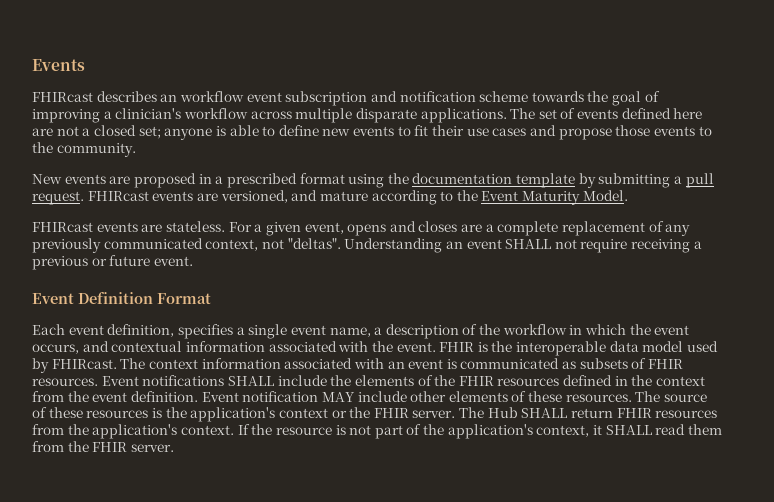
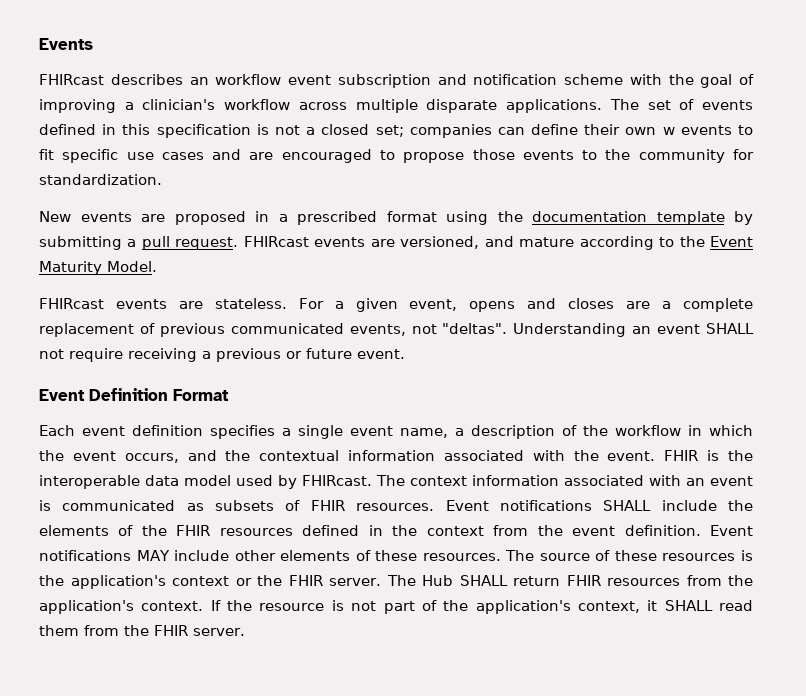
[531,91,584,102] towards -> [629,74,662,85] with
[673,108,703,119] [32,125,351,140] here are not a closed set; anyone is able to define new -> [102,124,675,138] in this specification is not a closed set; companies can define their own w
[432,125,465,136] their -> [62,149,119,163] specific
(556, 130) none -> [249,149,395,163] are encouraged to
[56,143,136,157] community. -> [638,149,755,163] [39,174,162,185] community for standardization.
[665,224,691,236] [32,238,259,253] any previously communicated context, -> [159,323,406,337] previous communicated events,
[107,324,175,337] definition, -> [132,425,203,436] definition
(109, 346) none -> [225,450,251,461] the
[242,391,319,402] notification -> [39,550,131,561] notifications

